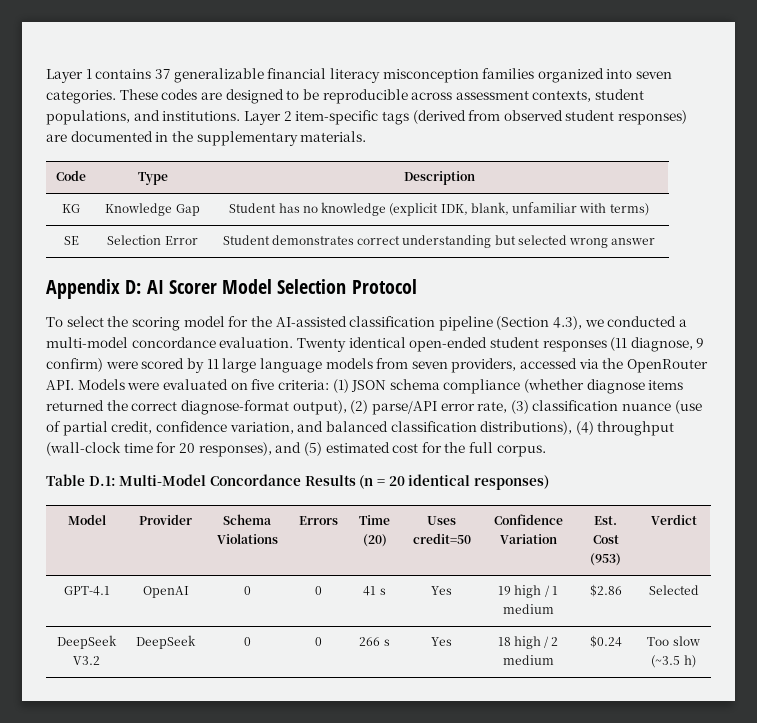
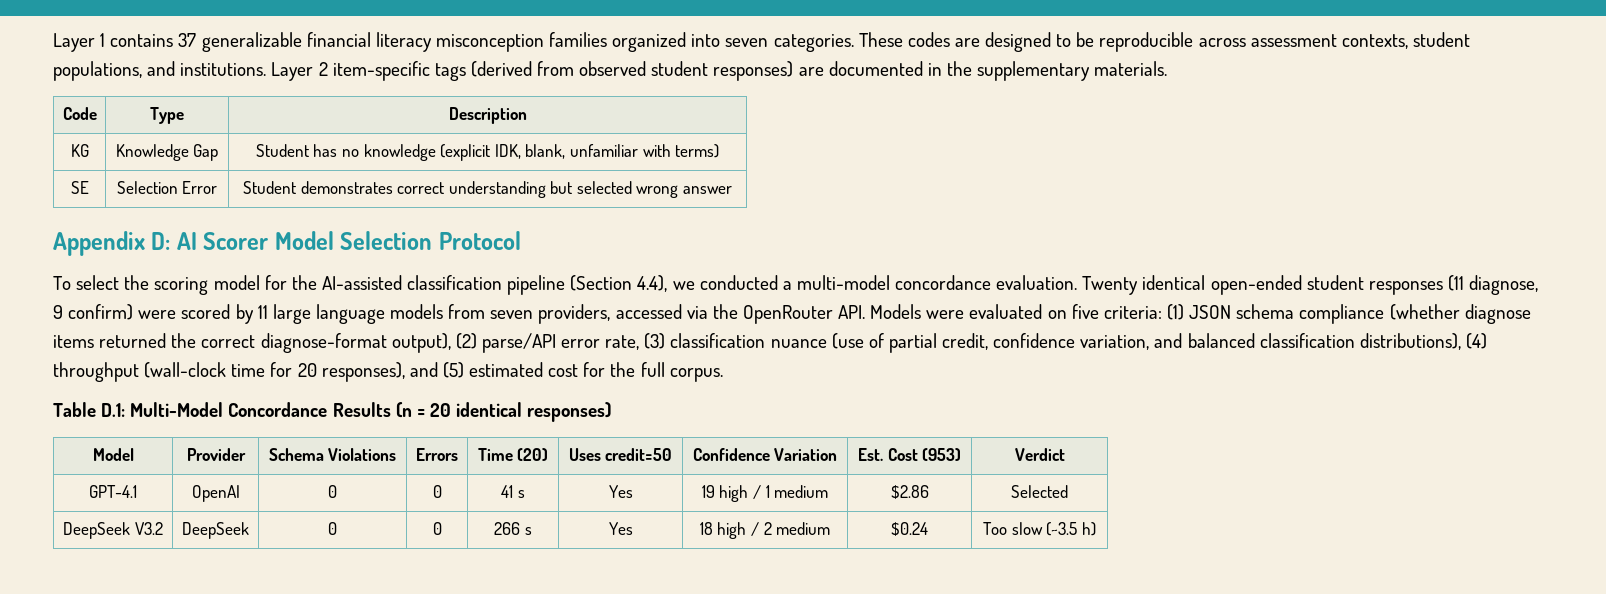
[553,316,583,330] 4.3), -> [637,275,668,292] 4.4),

